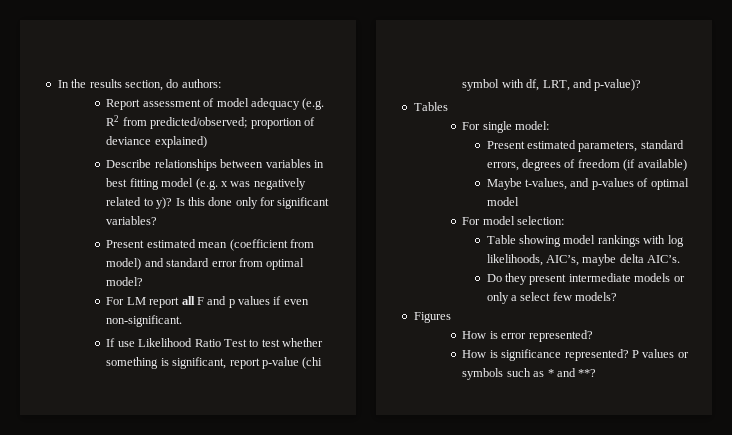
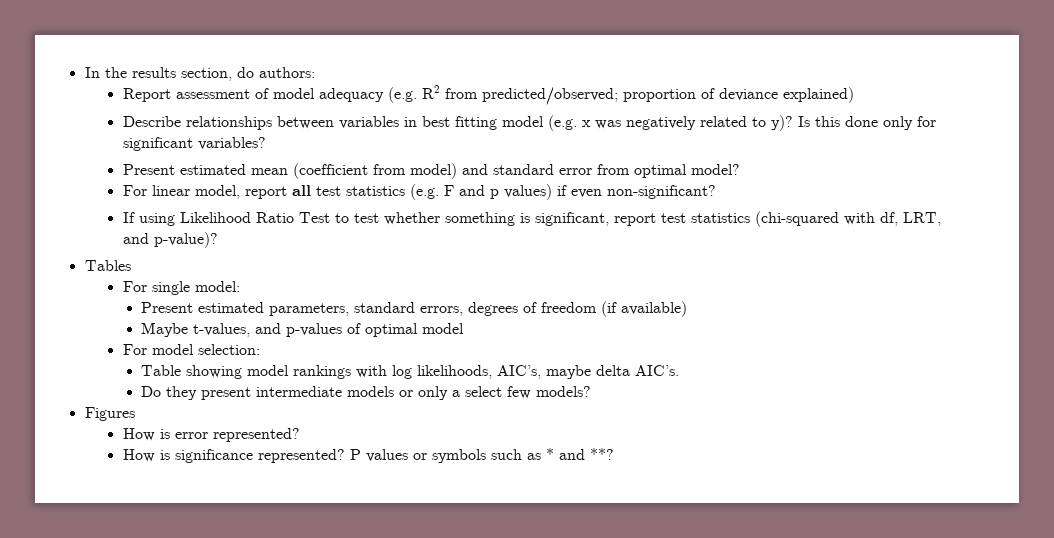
[126,296,195,308] LM report all -> [151,184,439,200] linear model, report all test statistics (e.g.
[237,296,270,305] values -> [503,184,552,200] values)
[106,315,183,327] non-significant. -> [606,185,716,199] non-significant?
[117,341,135,347] use -> [138,213,175,226] using
[261,357,323,369] [462,79,500,91] p-value (chi symbol -> [660,211,839,227] test statistics (chi-squared

